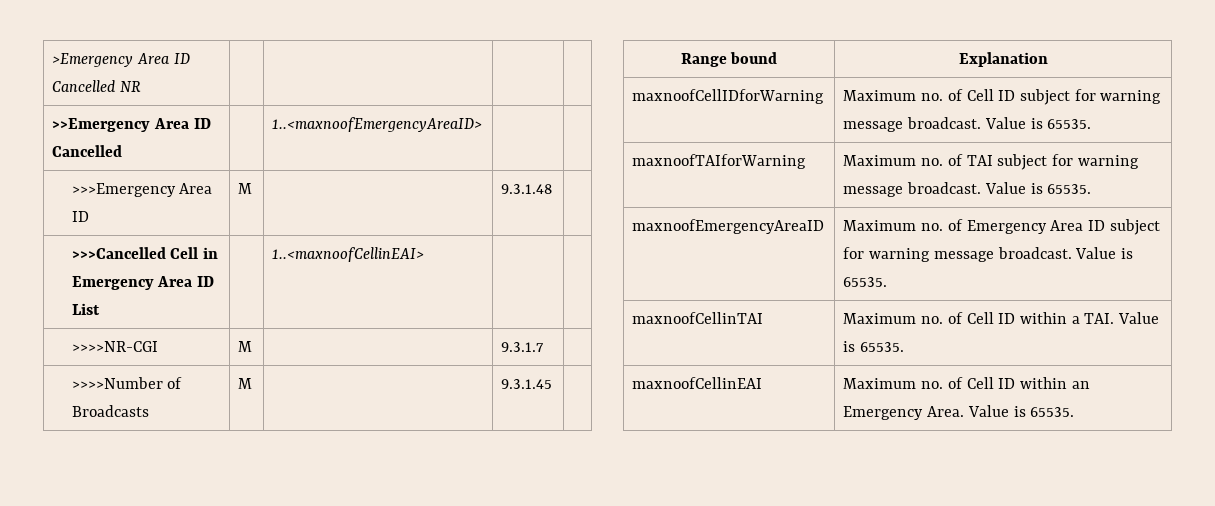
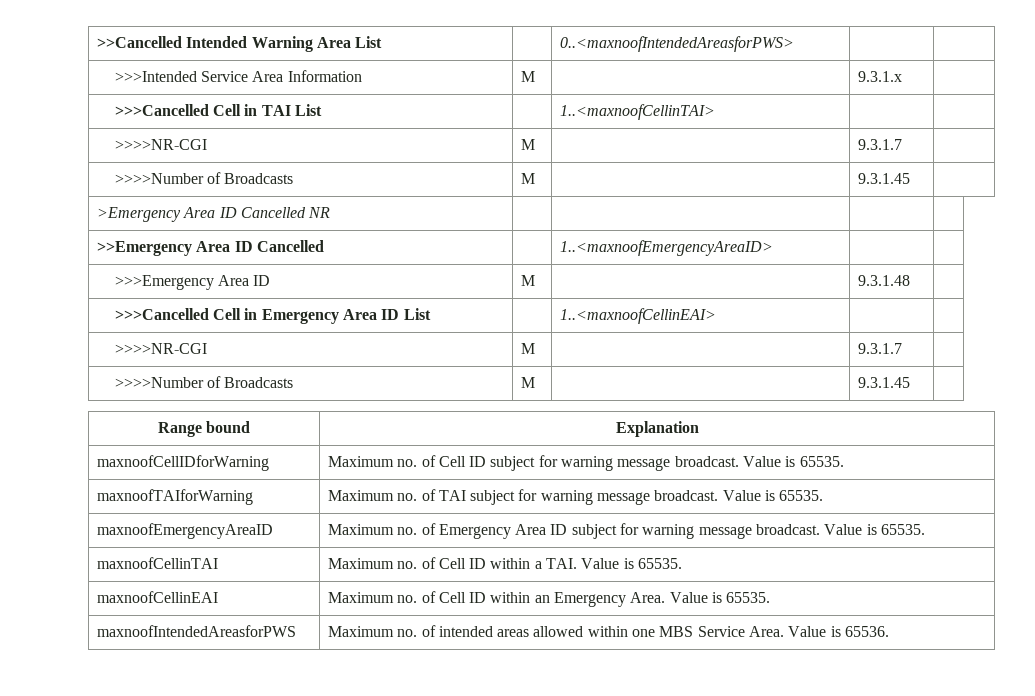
(52, 60) none -> [96,36,383,52] [559,36,794,52] [114,70,362,82] [520,71,535,82] [857,71,902,82] [114,104,322,116] [559,104,715,120] [114,139,207,150] [520,139,535,150] [857,139,902,150] [114,172,294,184] [520,173,535,184] [857,173,910,184] >>Cancelled Intended Warning Area List | | 0..<maxnoofIntendedAreasforPWS> | | // >>>Intended Service Area Information | M | | 9.3.1.x | // >>>Cancelled Cell in TAI List | | 1..<maxnoofCellinTAI> | | // >>>>NR-CGI | M | | 9.3.1.7 | // >>>>Number of Broadcasts | M | | 9.3.1.45 | //
(1075, 412) none -> [96,625,296,637] [327,625,890,637] // maxnoofIntendedAreasforPWS | Maximum no. of intended areas allowed within one MBS Service Area. Value is 65536.

